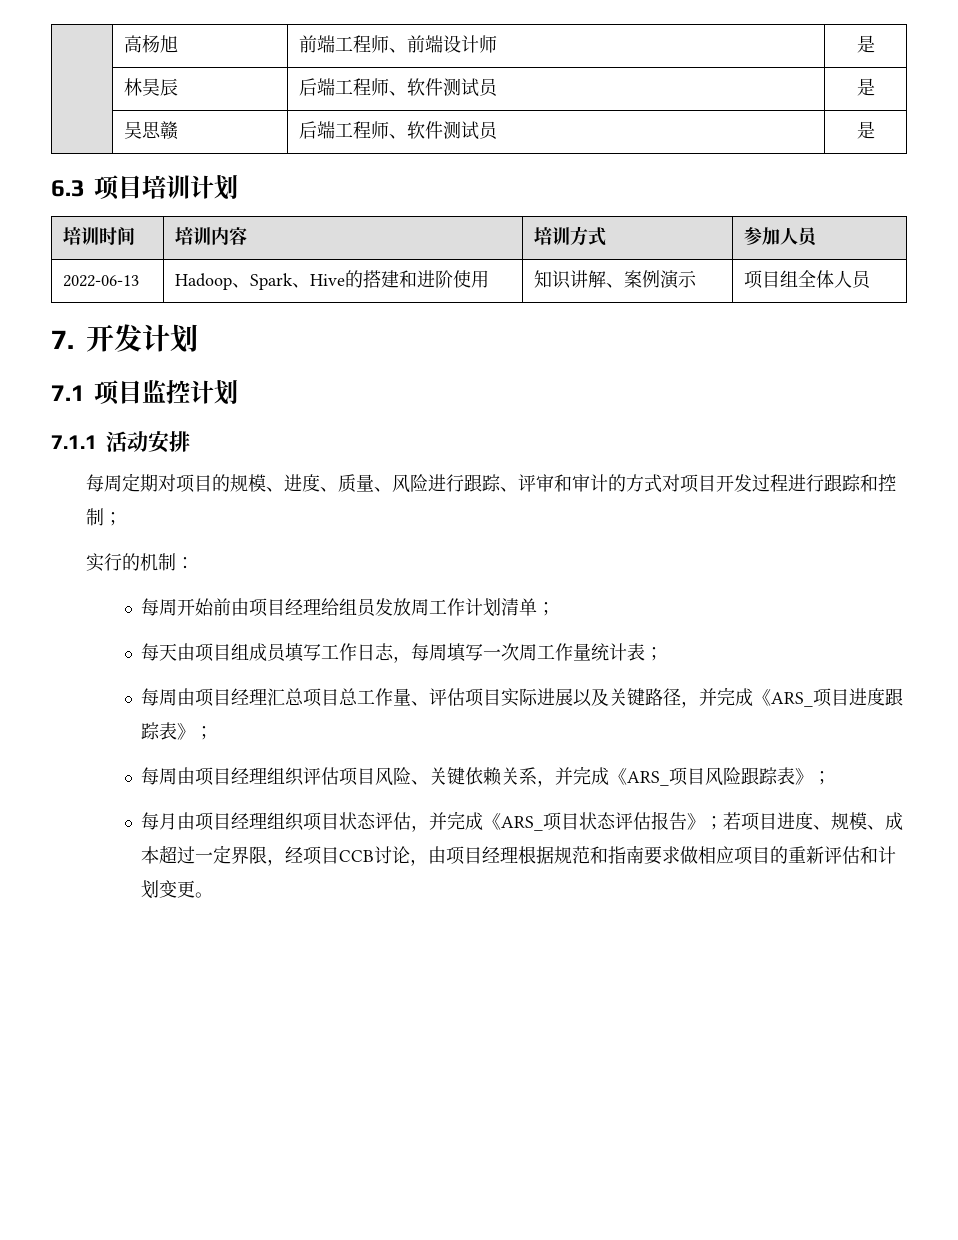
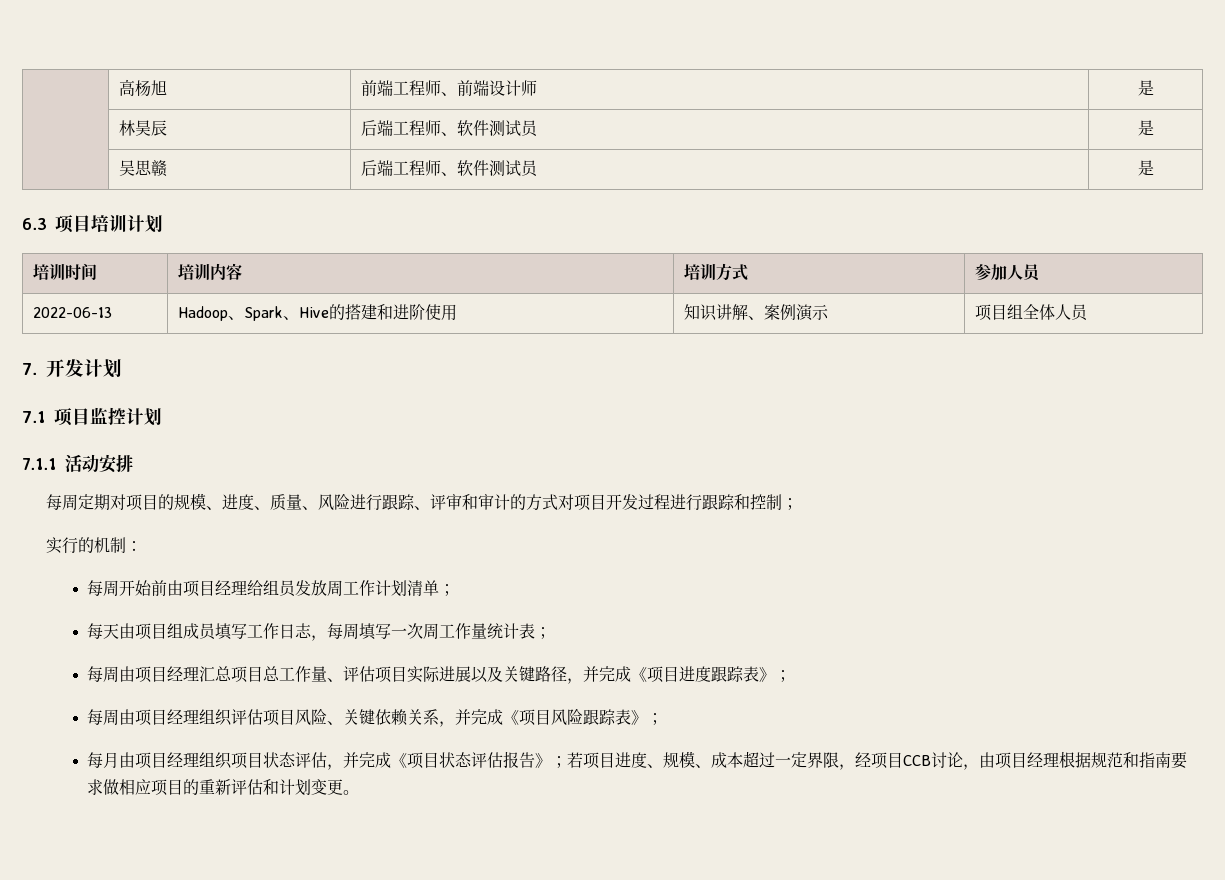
[770,692,813,707] ARS_ -> (648, 674) none
[626,771,669,786] ARS_ -> (520, 717) none
[500,816,543,831] ARS_ -> (408, 760) none

